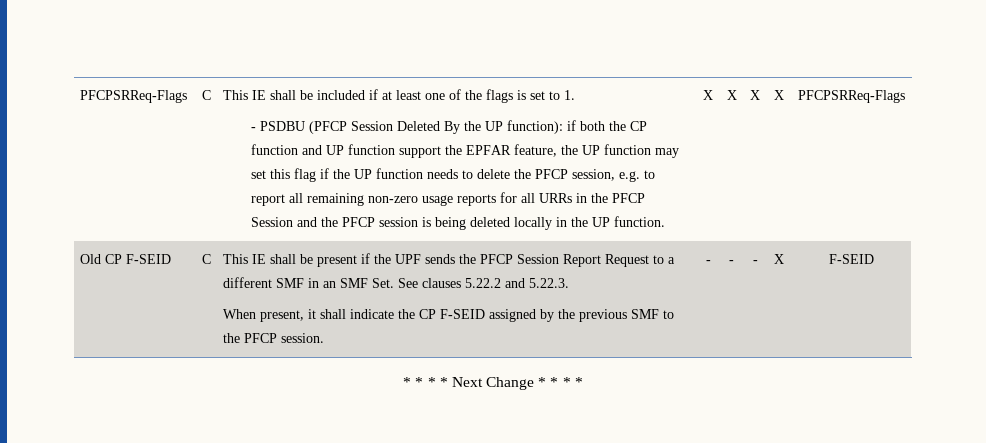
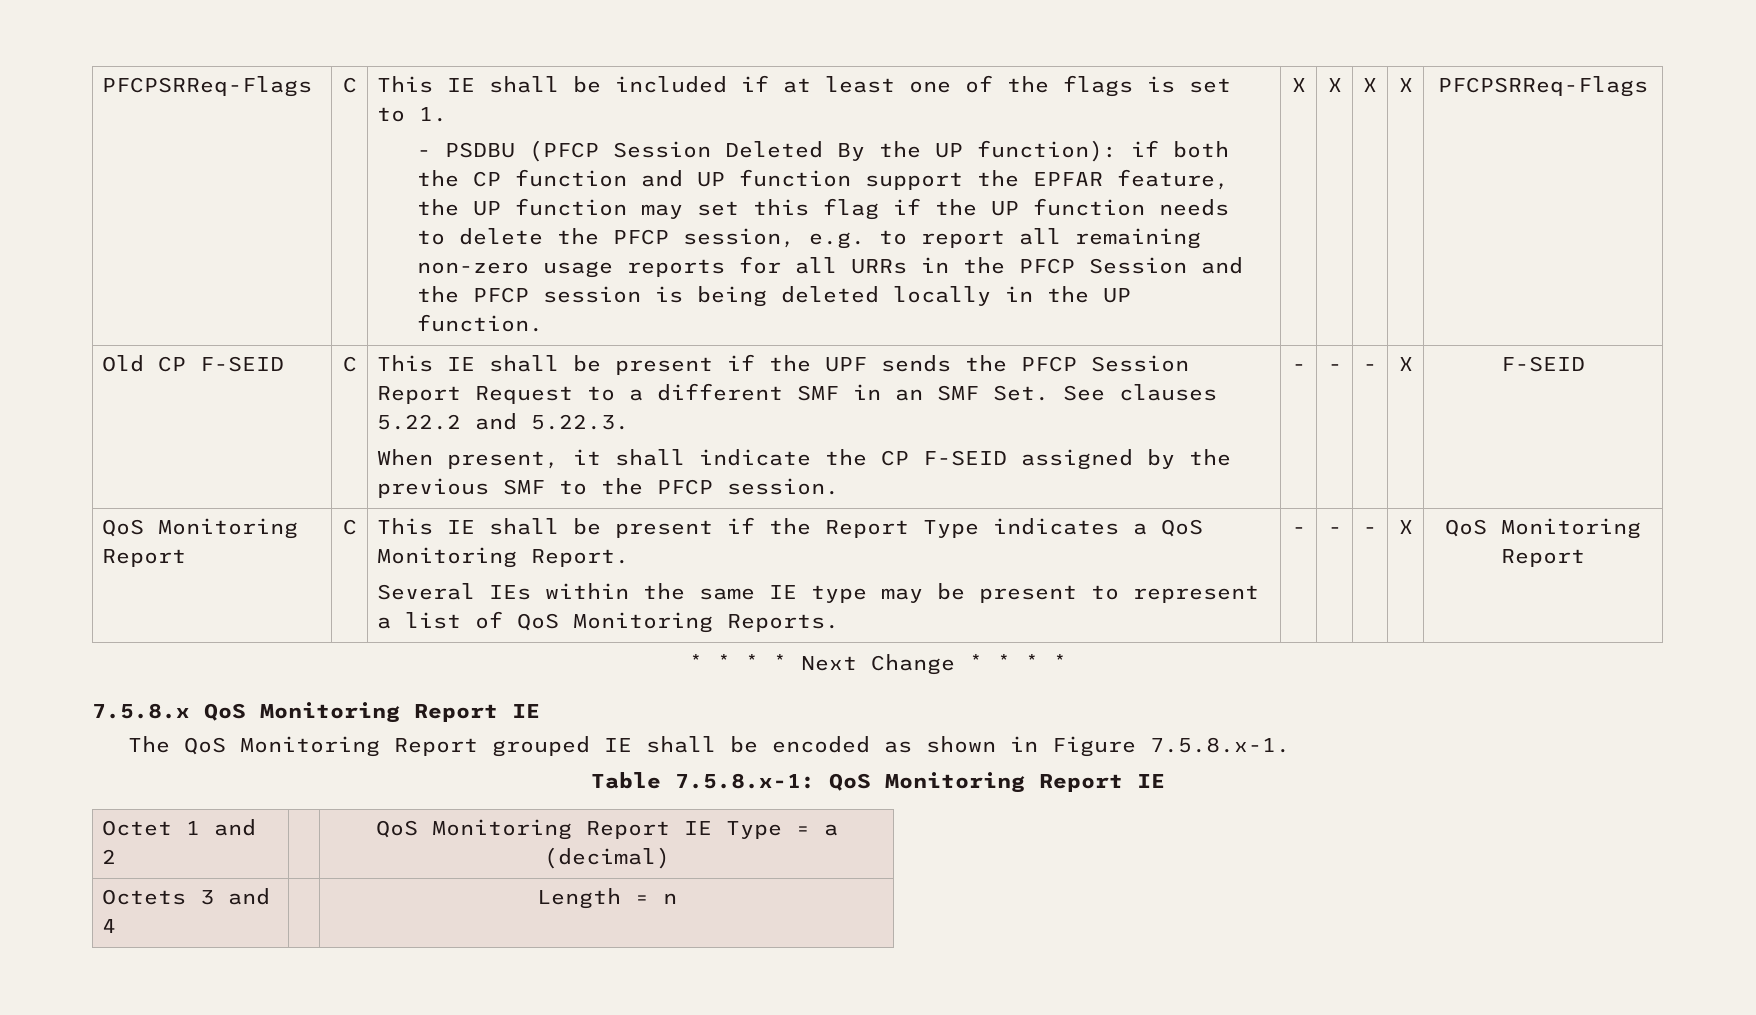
(874, 259) none -> [102,518,299,539] [102,549,187,567] [342,519,357,535] [377,517,1204,538] [377,547,630,568] [377,583,1260,603] [377,611,840,633] [1291,527,1306,534] [1327,527,1342,534] [1363,527,1377,534] [1398,520,1413,534] [1445,518,1641,539] [1501,549,1585,567] // QoS Monitoring Report | C | This IE shall be present if the Report Type indicates a QoS Monitoring Report. // Several IEs within the same IE type may be present to represent a list of QoS Monitoring Reports. | - | - | - | X | QoS Monitoring Report
(583, 382) none -> [92,702,540,723] [127,736,1290,757] [591,772,1165,793] [102,819,257,836] [102,849,117,864] [375,819,838,840] [543,847,670,869] [102,888,271,905] [102,919,117,933] [536,888,677,909] // 7.5.8.x QoS Monitoring Report IE // The QoS Monitoring Report grouped IE shall be encoded as shown in Figure 7.5.8.x-1. // Table 7.5.8.x-1: QoS Monitoring Report IE // Octet 1 and 2 | | QoS Monitoring Report IE Type = a (decimal) // Octets 3 and 4 | | Length = n

